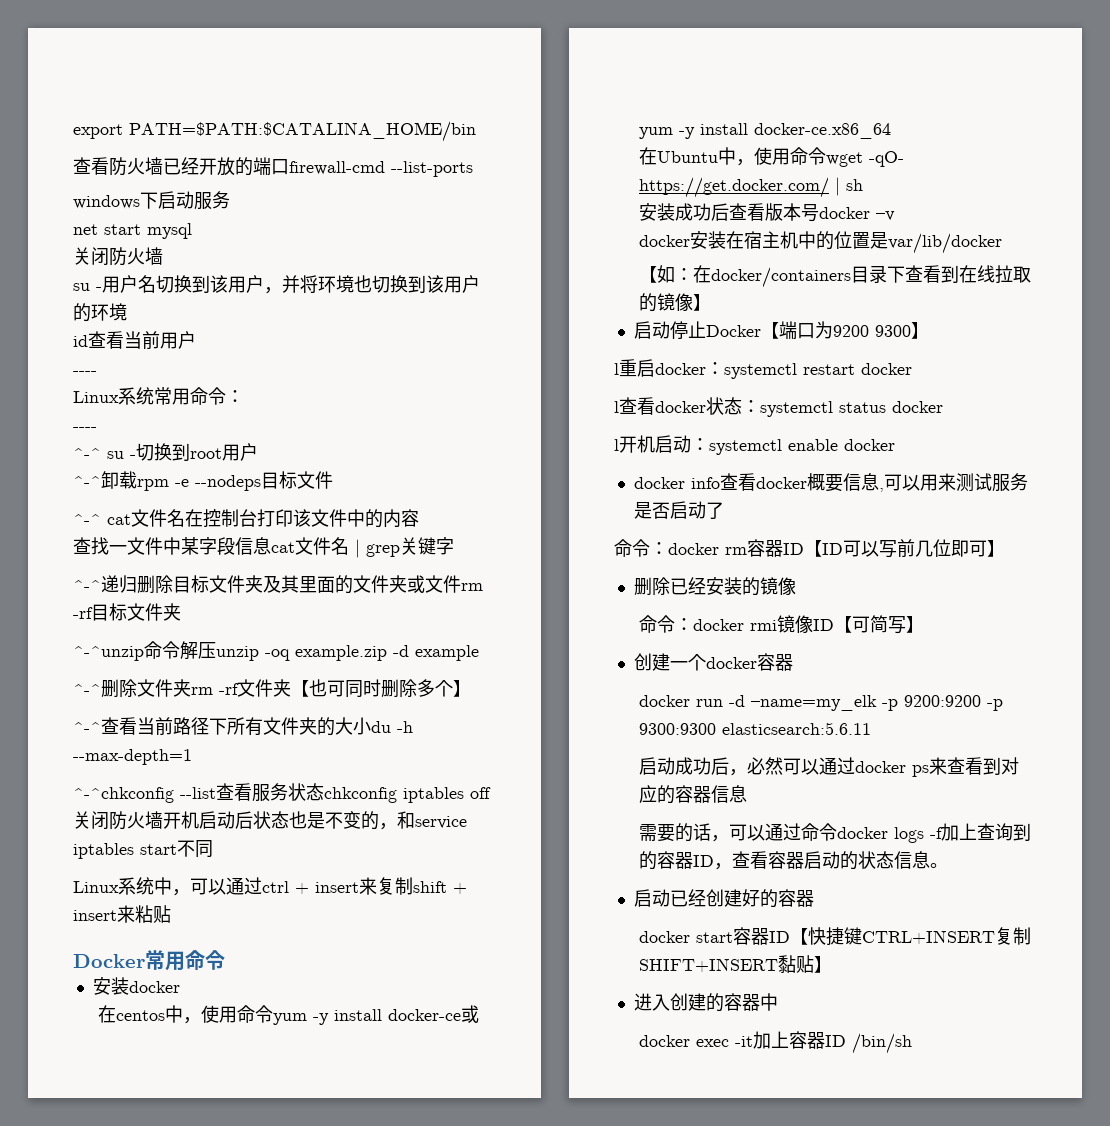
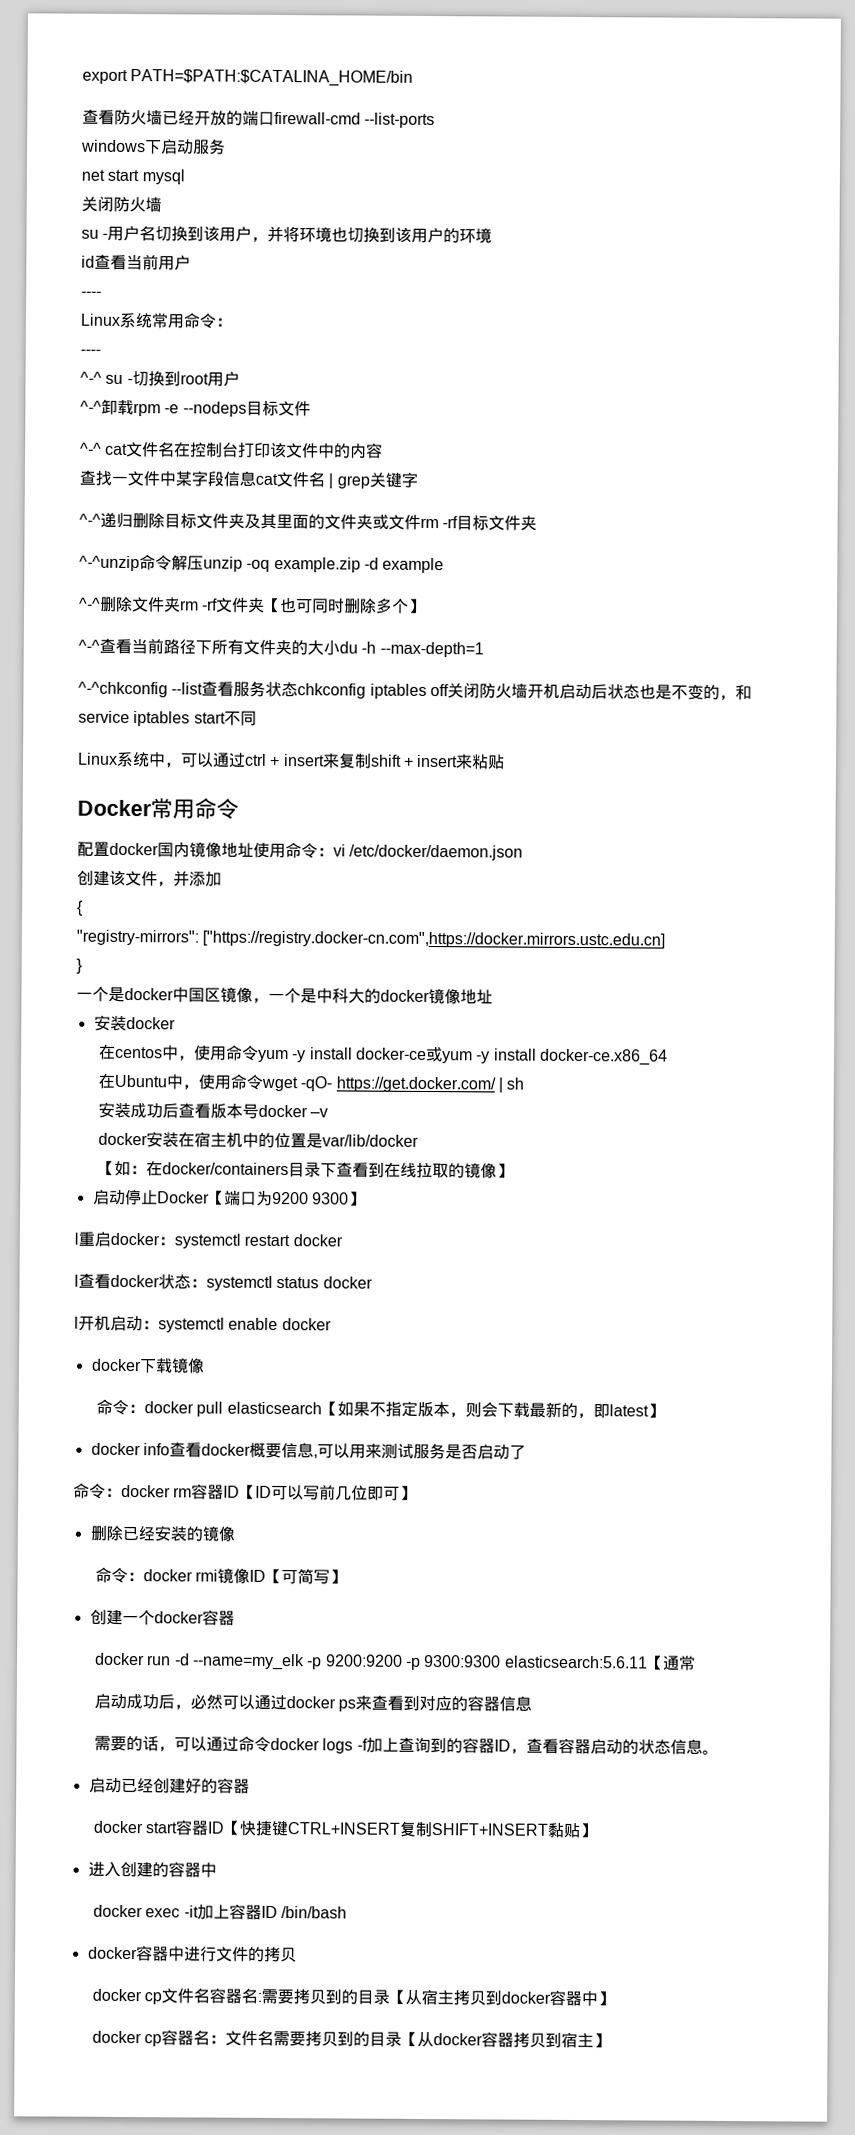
(225, 960) none -> [77,841,524,861] [77,870,222,887] [76,900,84,916] [76,929,666,949] [76,958,83,974] [76,986,493,1005] // 配置docker国内镜像地址使用命令：vi /etc/docker/daemon.json // 创建该文件，并添加 // { // "registry-mirrors": ["https://registry.docker-cn.com",https://docker.mirrors.ustc.edu.cn] // } // 一个是docker中国区镜像，一个是中科大的docker镜像地址
(895, 445) none -> [90,1357,205,1374] [95,1398,664,1419] // docker下载镜像 // 命令：docker pull elasticsearch【如果不指定版本，则会下载最新的，即latest】
[751,695,878,711] –name=my_elk -> [192,1653,305,1671] --name=my_elk
(872, 728) none -> [646,1655,696,1671] 【通常
[852,1033,913,1054] /bin/sh -> [280,1906,347,1919] [87,1945,297,1963] [91,1987,615,2007] [91,2029,611,2049] /bin/bash // docker容器中进行文件的拷贝 // docker cp文件名容器名:需要拷贝到的目录【从宿主拷贝到docker容器中】 // docker cp容器名：文件名需要拷贝到的目录【从docker容器拷贝到宿主】

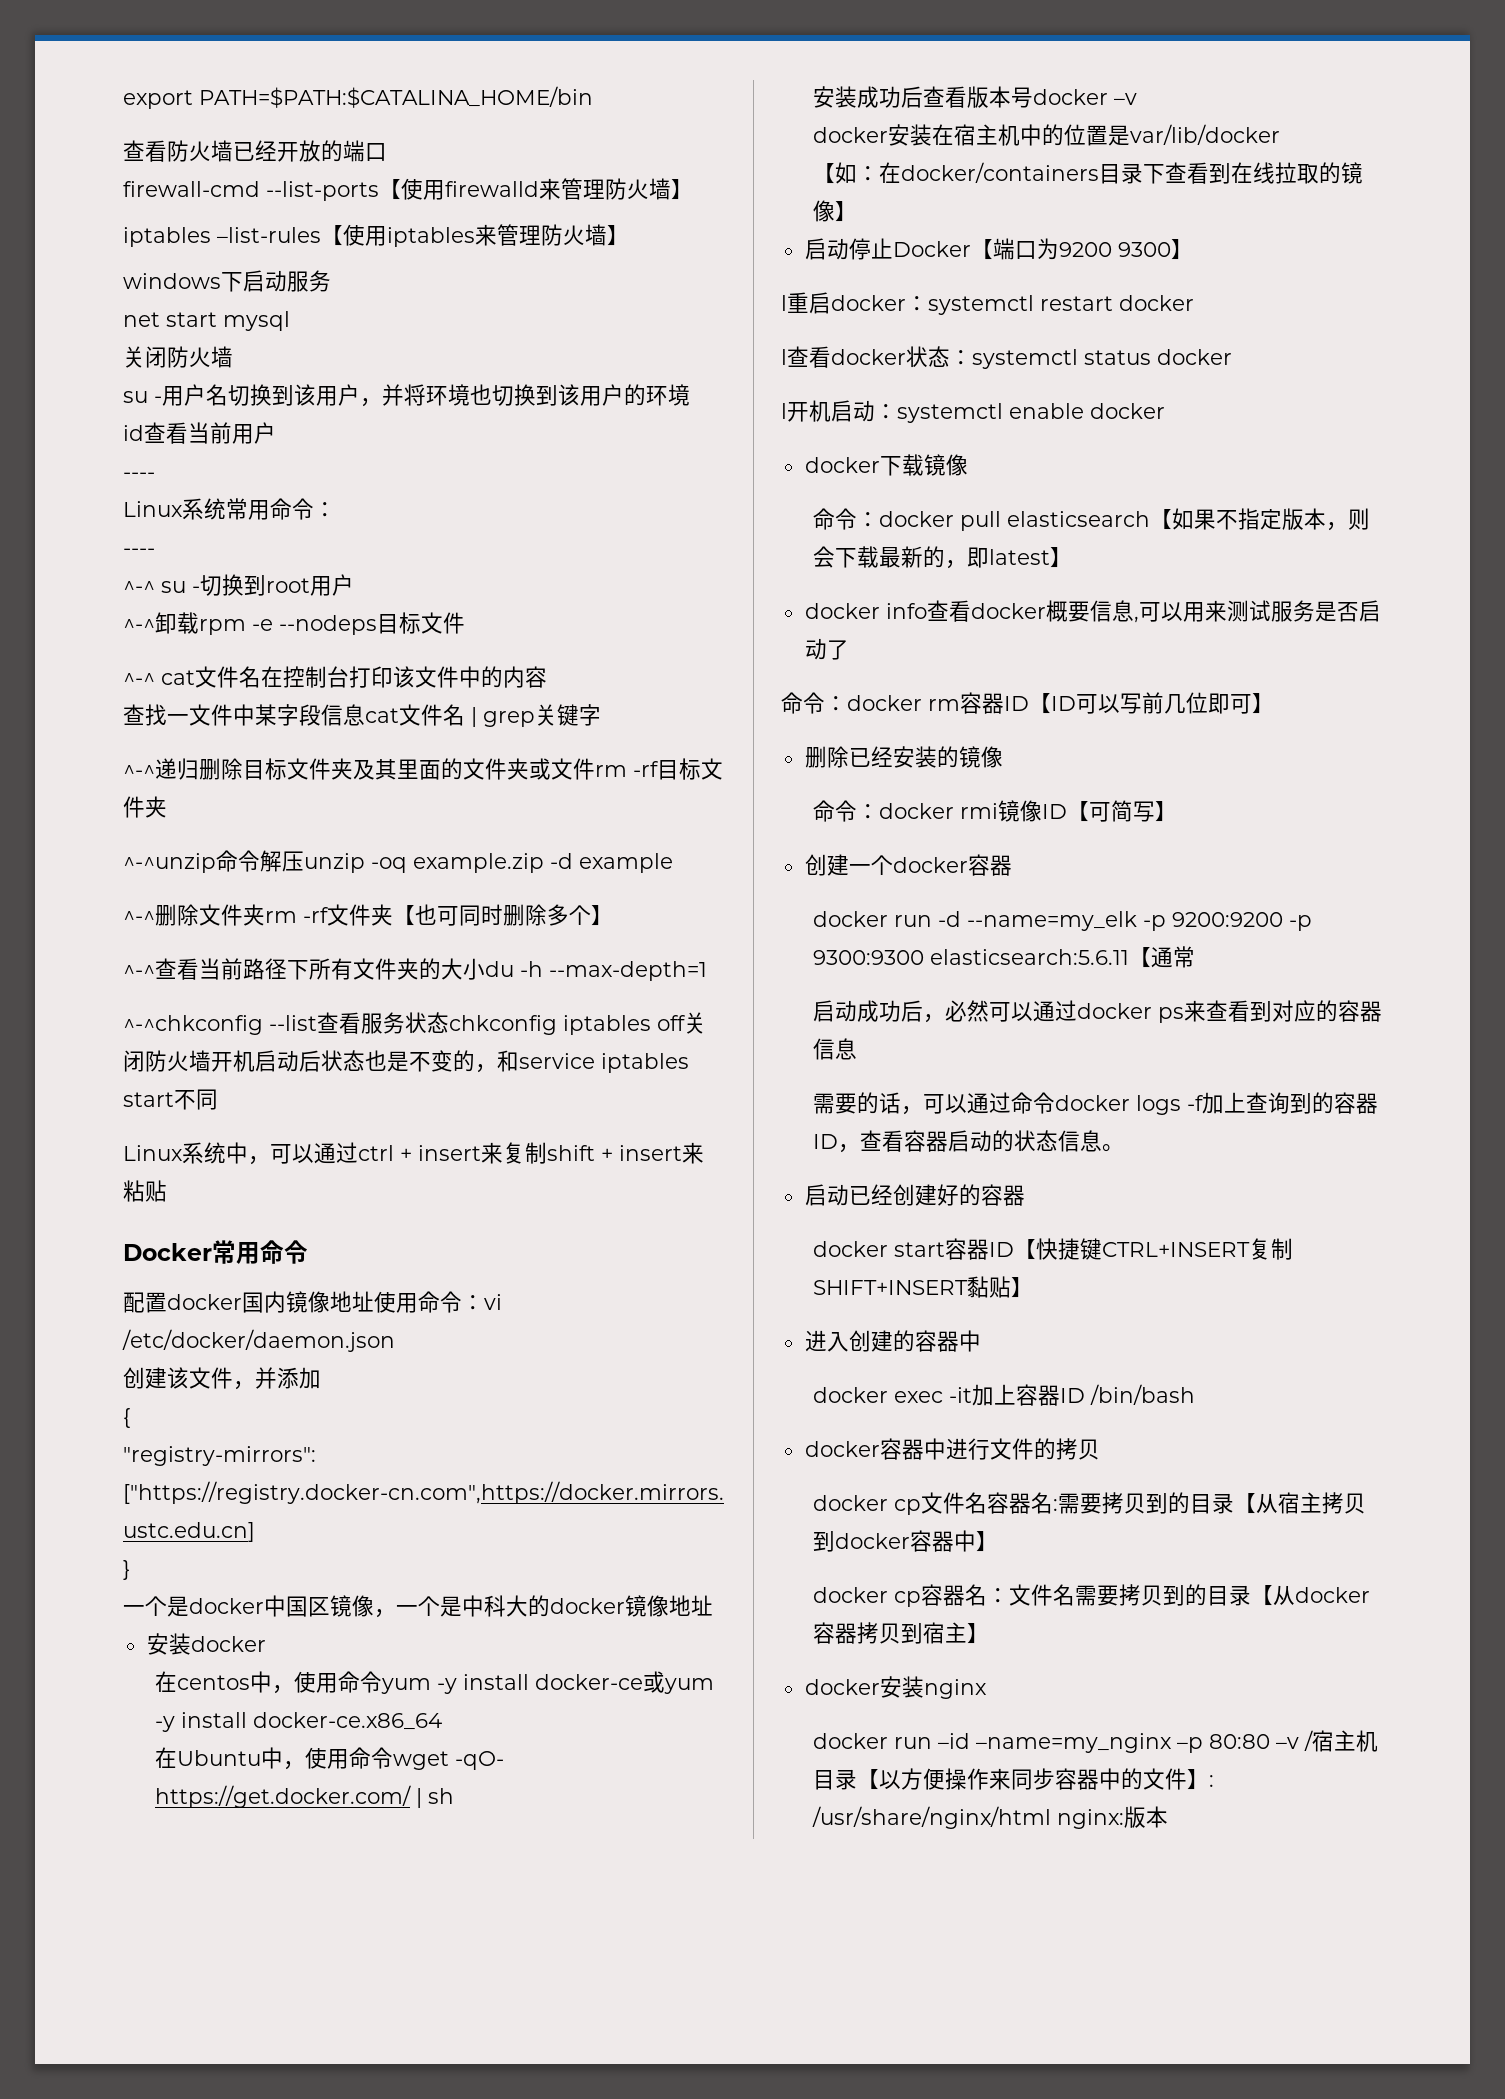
(275, 118) none -> (387, 152) //
(436, 120) none -> [379,178,693,200] [123,224,629,247] 【使用firewalld来管理防火墙】 // iptables –list-rules【使用iptables来管理防火墙】
(611, 2041) none -> [804,1676,987,1699] [812,1730,1378,1753] [812,1768,1214,1790] [811,1806,1168,1829] // docker安装nginx // docker run –id –name=my_nginx –p 80:80 –v /宿主机目录【以方便操作来同步容器中的文件】: /usr/share/nginx/html nginx:版本

